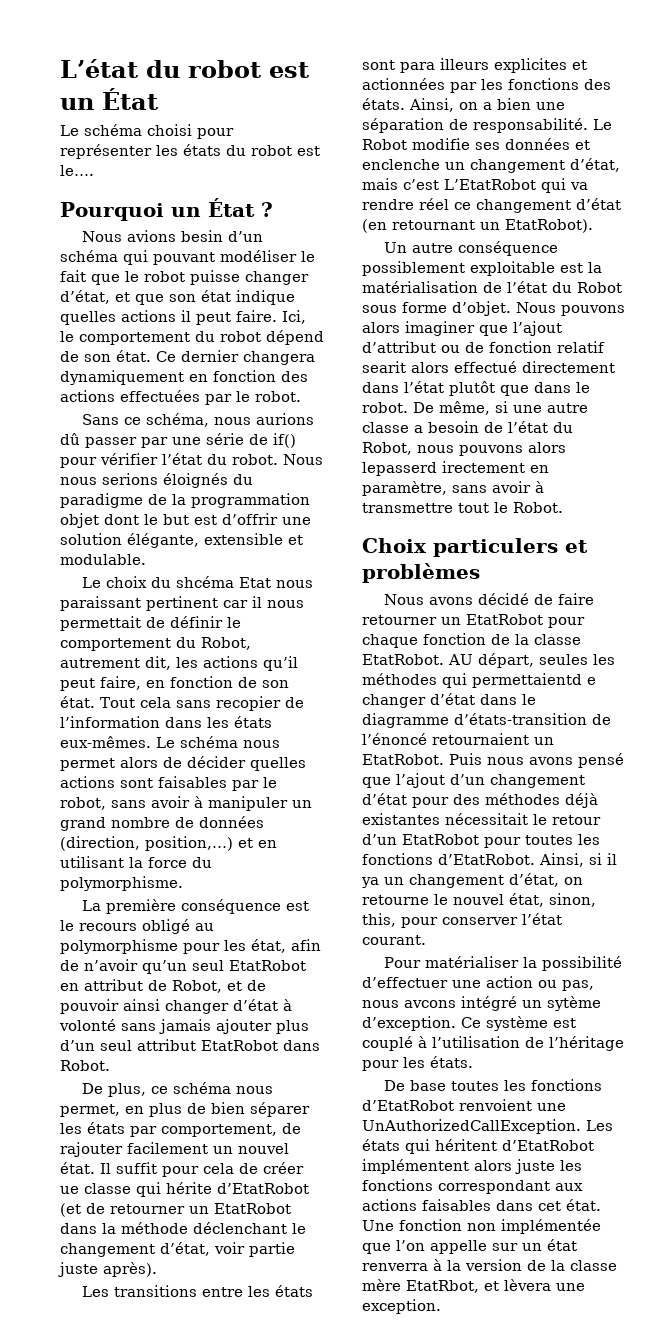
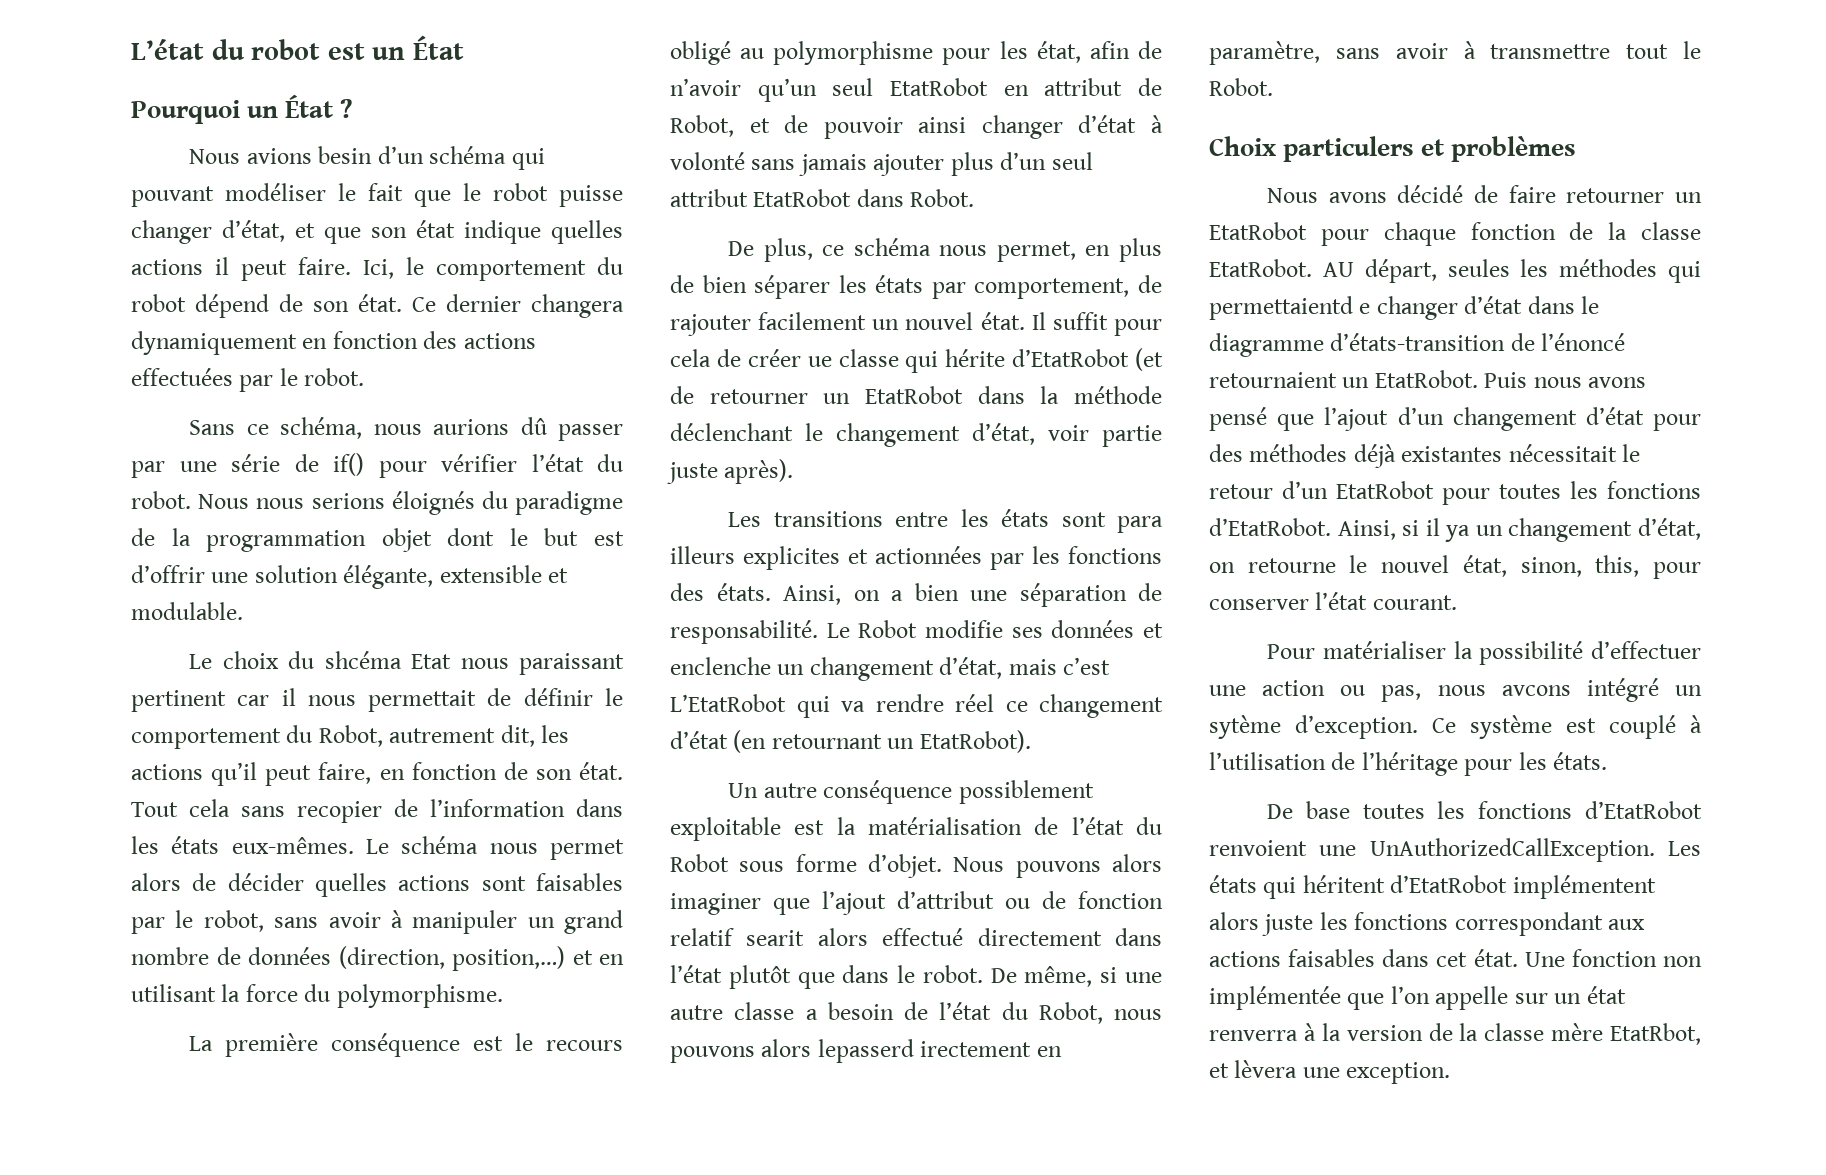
[60,124,234,139] [60,144,320,159] [60,165,94,176] // Le schéma choisi pour représenter les états du robot est le…. -> (464, 47) none

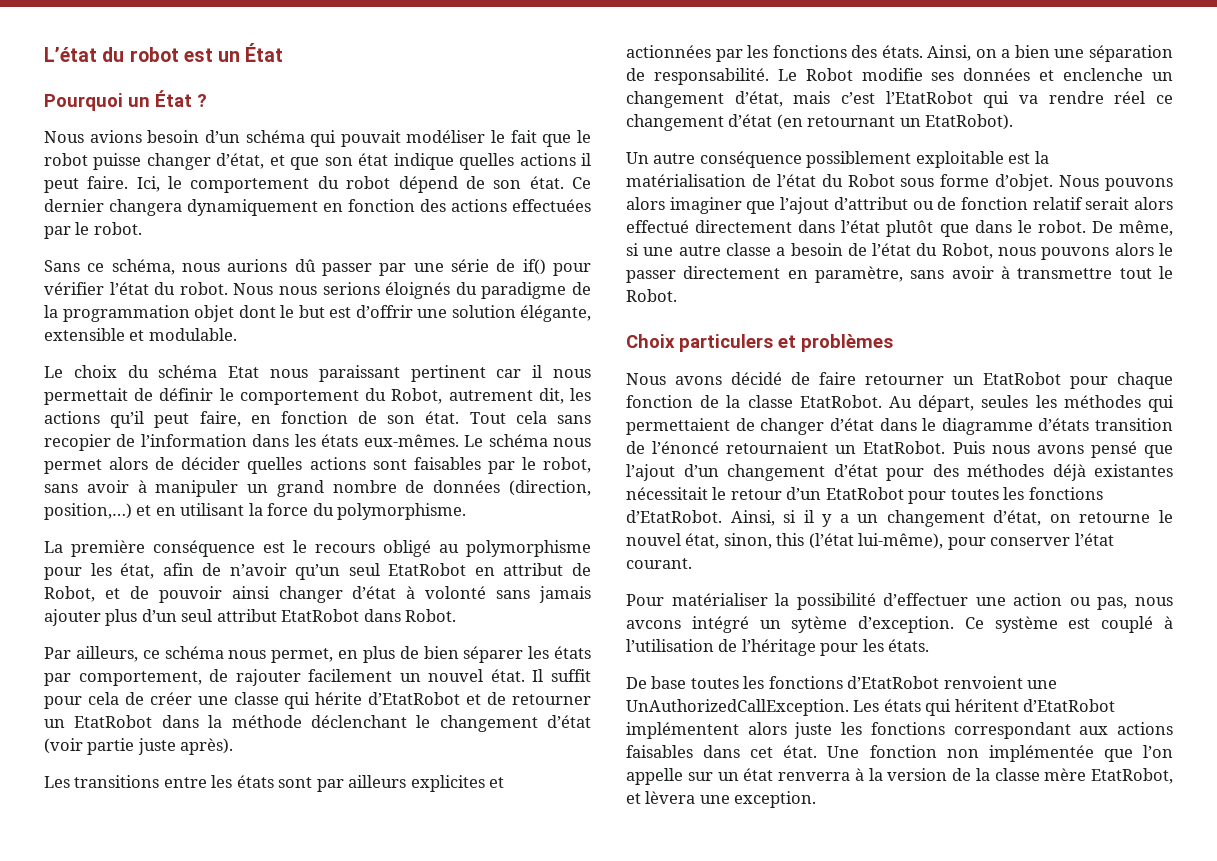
[318,146,373,164] besin -> [147,130,200,143] besoin
[131,186,214,207] pouvant -> [340,130,401,147] pouvait
[324,651,402,669] shcéma -> [158,365,218,378] schéma
[728,238,813,262] De plus, -> [44,646,138,662] Par ailleurs,
[807,356,832,367] ue -> [197,696,228,705] une
[1135,348,1163,371] (et -> [466,694,482,705] et
[972,423,1089,445] d’état, voir -> [547,715,591,728] [44,738,83,754] d’état (voir
[1117,516,1163,533] [670,546,735,564] para illeurs -> [316,775,407,792] par ailleurs
[670,694,786,712] L’EtatRobot -> [885,91,973,104] l’EtatRobot
[746,930,805,946] searit -> [1085,197,1130,210] serait
[817,1039,1032,1063] lepasserd irectement -> [1159,243,1173,256] [626,266,781,283] le passer directement
[1322,262,1354,277] AU -> [889,396,912,408] Au
[1209,296,1371,320] permettaientd e -> [626,418,755,435] permettaient de
[1330,333,1506,351] d’états-transition -> [1038,418,1173,431] d’états transition
[1445,525,1471,542] ya -> [822,514,849,527] y a
[1595,555,1640,577] this, -> [776,533,944,549] this (l’état lui-même),
[1610,1023,1701,1045] EtatRbot, -> [1091,768,1173,784] EtatRobot,

